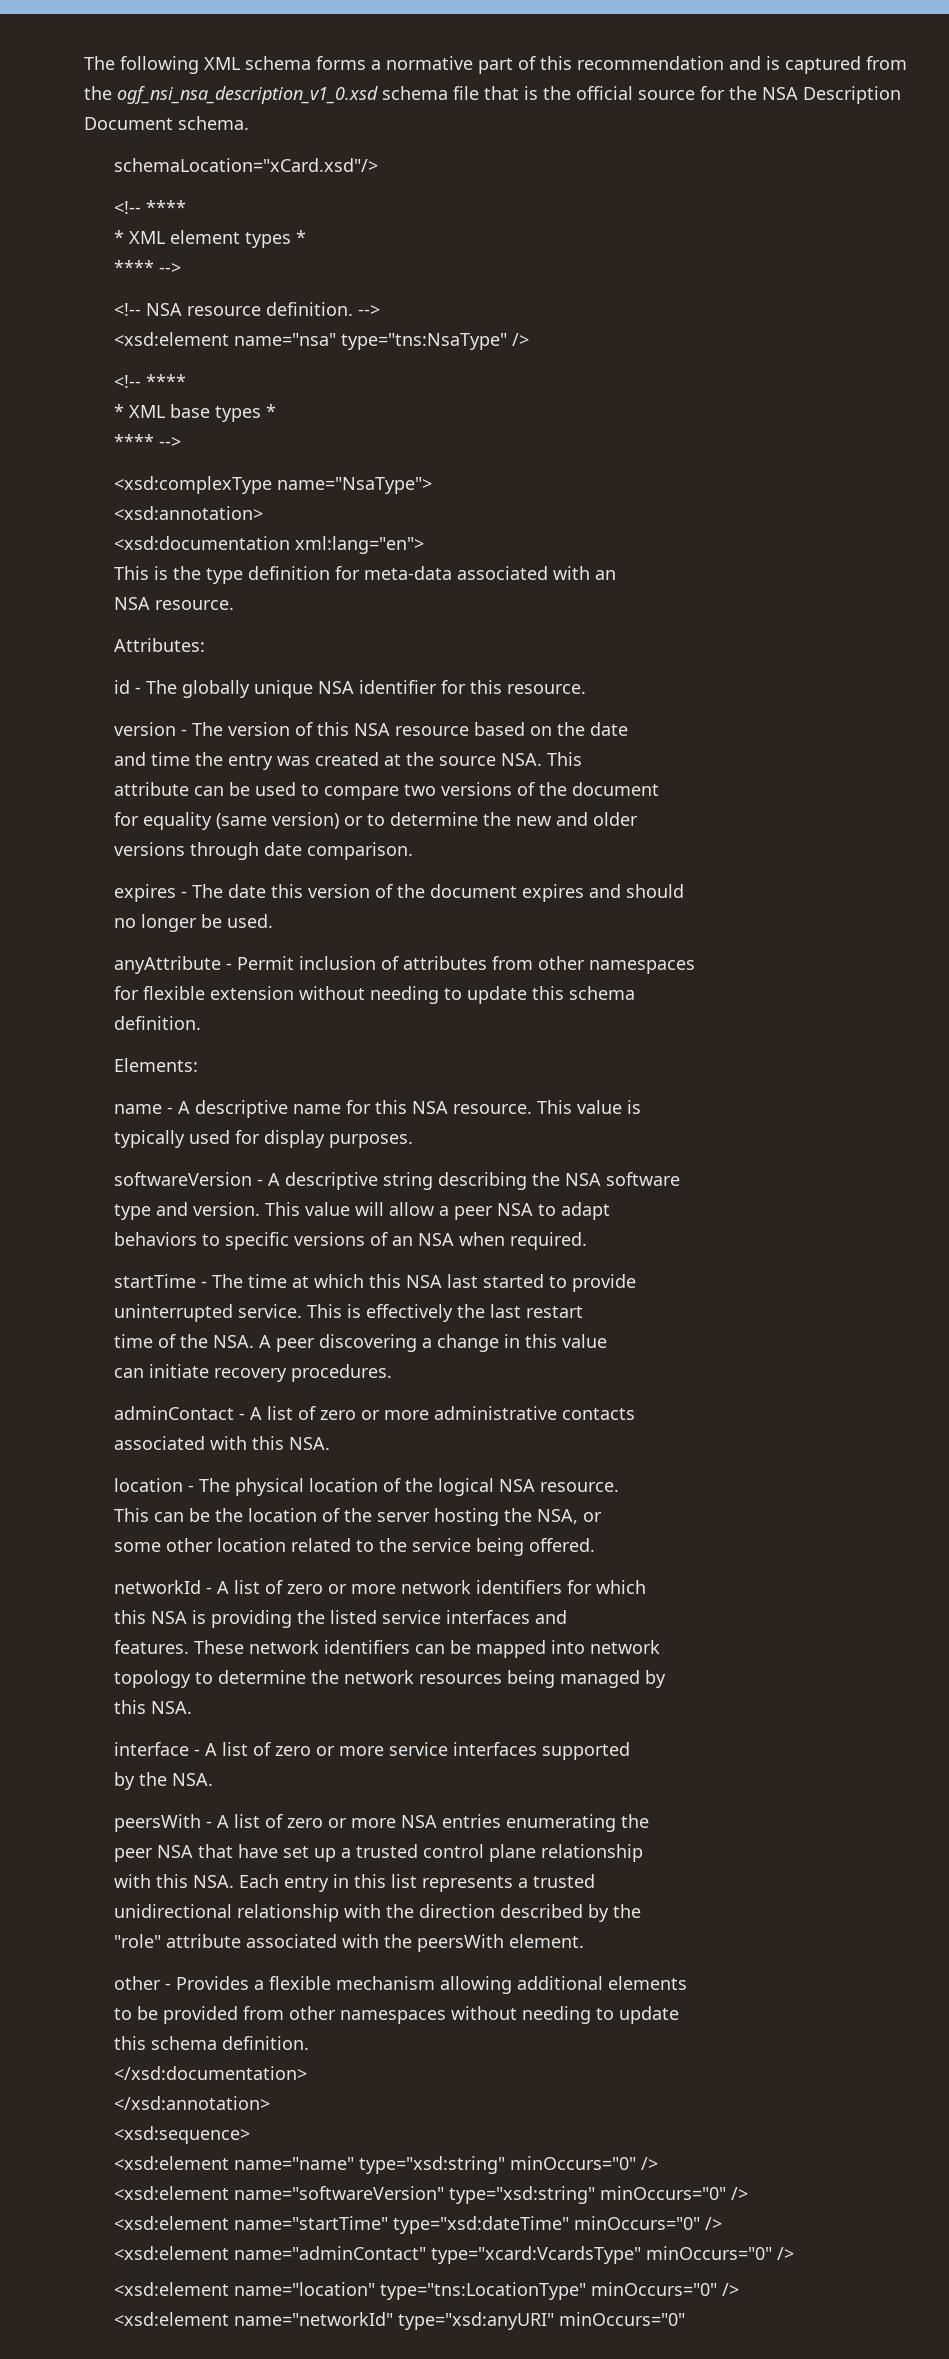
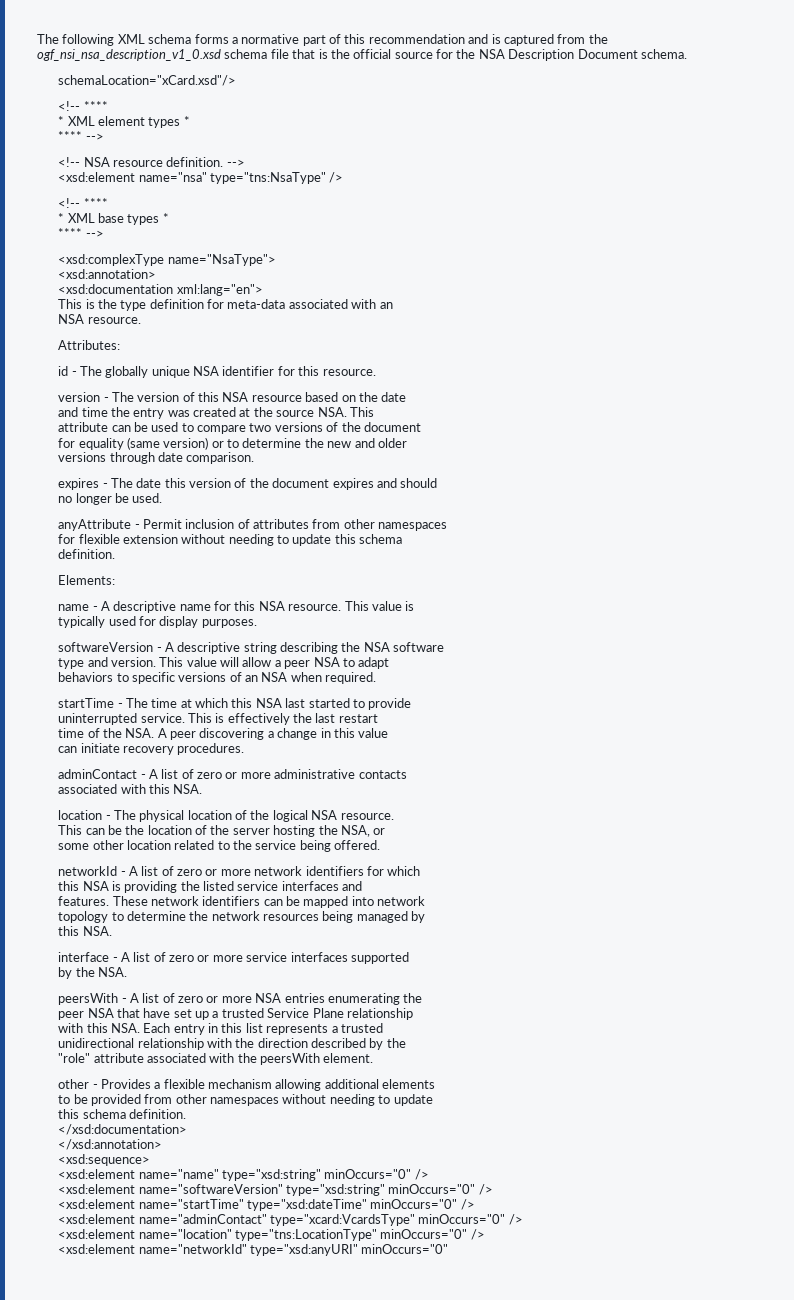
[423,1844,537,1862] control plane -> [267,1008,344,1018] Service Plane

